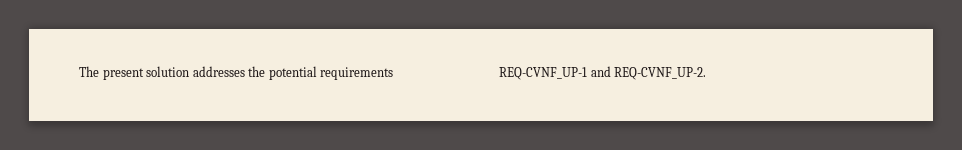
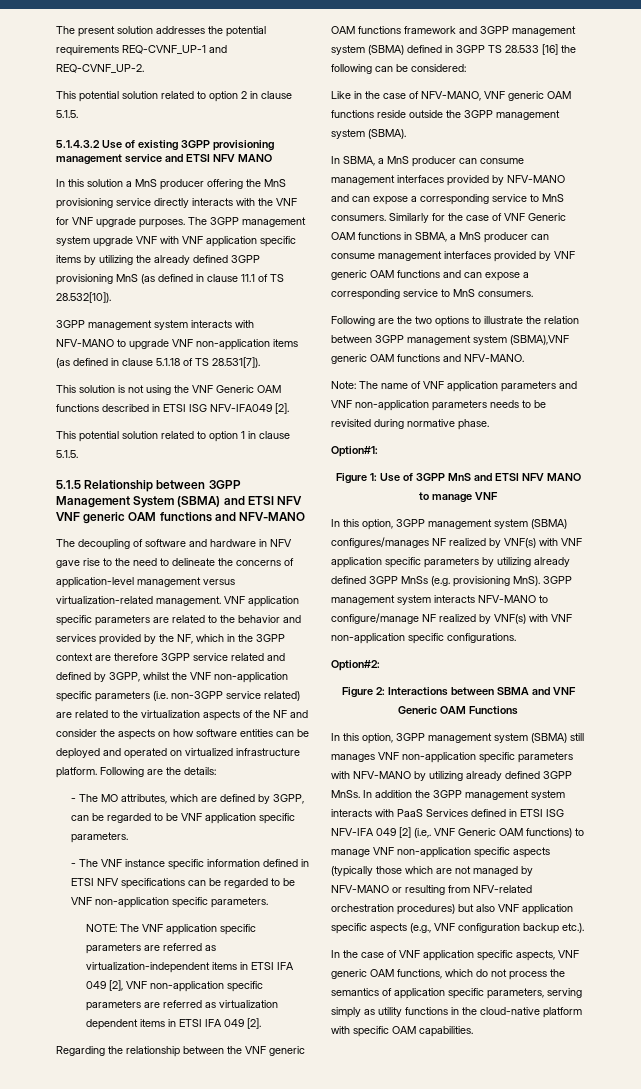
(707, 73) none -> [56,91,292,102] [56,110,78,118] [56,140,274,151] [56,154,272,165] [56,179,286,190] [56,198,297,209] [56,217,306,228] [56,236,296,247] [56,255,260,265] [56,274,284,285] [56,292,111,303] [56,320,254,330] [56,339,298,350] [56,357,260,368] [56,385,281,395] [56,403,289,414] [56,431,290,442] [56,450,78,458] [56,480,241,492] [56,496,303,508] [56,512,306,524] [56,539,292,550] [56,558,294,568] [56,577,235,588] [56,596,299,607] [56,615,301,626] [56,634,285,645] [56,653,285,661] [56,672,288,683] [56,691,300,702] [56,710,308,721] [56,729,309,740] [56,748,300,759] [56,767,216,778] [70,794,304,804] [70,813,295,824] [70,832,128,843] [70,859,309,870] [70,878,295,889] [70,897,268,908] [85,924,256,935] [85,943,216,954] [85,962,294,973] [85,980,263,992] [85,1000,278,1011] [85,1018,261,1030] [56,1046,305,1057] [331,26,576,36] [331,44,576,55] [331,64,466,74] [331,91,571,101] [331,110,560,120] [331,129,406,139] [331,156,524,167] [331,175,565,186] [331,194,564,205] [331,213,566,223] [331,232,549,243] [331,251,575,262] [331,270,529,281] [331,289,533,300] [331,316,579,327] [331,335,569,345] [331,354,524,364] [331,381,577,392] [331,400,546,411] [331,419,489,430] [331,446,378,457] [335,473,581,484] [419,492,498,503] [331,519,567,530] [331,537,582,548] [331,557,570,568] [331,576,572,587] [331,595,548,605] [331,613,572,624] [331,633,516,644] [331,660,380,671] [341,687,576,698] [398,706,518,715] [331,733,584,744] [331,752,573,763] [331,771,572,781] [331,790,565,800] [331,809,564,817] [331,827,584,838] [331,847,550,858] [331,866,533,877] [331,885,532,895] [331,904,573,915] [331,923,584,934] [331,950,579,961] [331,969,565,980] [331,988,582,999] [331,1007,582,1018] [331,1026,473,1037] // This potential solution related to option 2 in clause 5.1.5. // 5.1.4.3.2 Use of existing 3GPP provisioning management service and ETSI NFV MANO // In this solution a MnS producer offering the MnS provisioning service directly interacts with the VNF for VNF upgrade purposes. The 3GPP management system upgrade VNF with VNF application specific items by utilizing the already defined 3GPP provisioning MnS (as defined in clause 11.1 of TS 28.532[10]). // 3GPP management system interacts with NFV-MANO to upgrade VNF non-application items (as defined in clause 5.1.18 of TS 28.531[7]). // This solution is not using the VNF Generic OAM functions described in ETSI ISG NFV-IFA049 [2]. // This potential solution related to option 1 in clause 5.1.5. // 5.1.5 Relationship between 3GPP Management System (SBMA) and ETSI NFV VNF generic OAM functions and NFV-MANO // The decoupling of software and hardware in NFV gave rise to the need to delineate the concerns of application-level management versus virtualization-related management. VNF application specific parameters are related to the behavior and services provided by the NF, which in the 3GPP context are therefore 3GPP service related and defined by 3GPP, whilst the VNF non-application specific parameters (i.e. non-3GPP service related) are related to the virtualization aspects of the NF and consider the aspects on how software entities can be deployed and operated on virtualized infrastructure platform. Following are the details: // - The MO attributes, which are defined by 3GPP, can be regarded to be VNF application specific parameters. // - The VNF instance specific information defined in ETSI NFV specifications can be regarded to be VNF non-application specific parameters. // NOTE: The VNF application specific parameters are referred as virtualization-independent items in ETSI IFA 049 [2], VNF non-application specific parameters are referred as virtualization dependent items in ETSI IFA 049 [2]. // Regarding the relationship between the VNF generic OAM functions framework and 3GPP management system (SBMA) defined in 3GPP TS 28.533 [16] the following can be considered: // Like in the case of NFV-MANO, VNF generic OAM functions reside outside the 3GPP management system (SBMA). // In SBMA, a MnS producer can consume management interfaces provided by NFV-MANO and can expose a corresponding service to MnS consumers. Similarly for the case of VNF Generic OAM functions in SBMA, a MnS producer can consume management interfaces provided by VNF generic OAM functions and can expose a corresponding service to MnS consumers. // Following are the two options to illustrate the relation between 3GPP management system (SBMA),VNF generic OAM functions and NFV-MANO. // Note: The name of VNF application parameters and VNF non-application parameters needs to be revisited during normative phase. // Option#1: // Figure 1: Use of 3GPP MnS and ETSI NFV MANO to manage VNF // In this option, 3GPP management system (SBMA) configures/manages NF realized by VNF(s) with VNF application specific parameters by utilizing already defined 3GPP MnSs (e.g. provisioning MnS). 3GPP management system interacts NFV-MANO to configure/manage NF realized by VNF(s) with VNF non-application specific configurations. // Option#2: // Figure 2: Interactions between SBMA and VNF Generic OAM Functions // In this option, 3GPP management system (SBMA) still manages VNF non-application specific parameters with NFV-MANO by utilizing already defined 3GPP MnSs. In addition the 3GPP management system interacts with PaaS Services defined in ETSI ISG NFV-IFA 049 [2] (i.e,. VNF Generic OAM functions) to manage VNF non-application specific aspects (typically those which are not managed by NFV-MANO or resulting from NFV-related orchestration procedures) but also VNF application specific aspects (e.g., VNF configuration backup etc.). // In the case of VNF application specific aspects, VNF generic OAM functions, which do not process the semantics of application specific parameters, serving simply as utility functions in the cloud-native platform with specific OAM capabilities.

